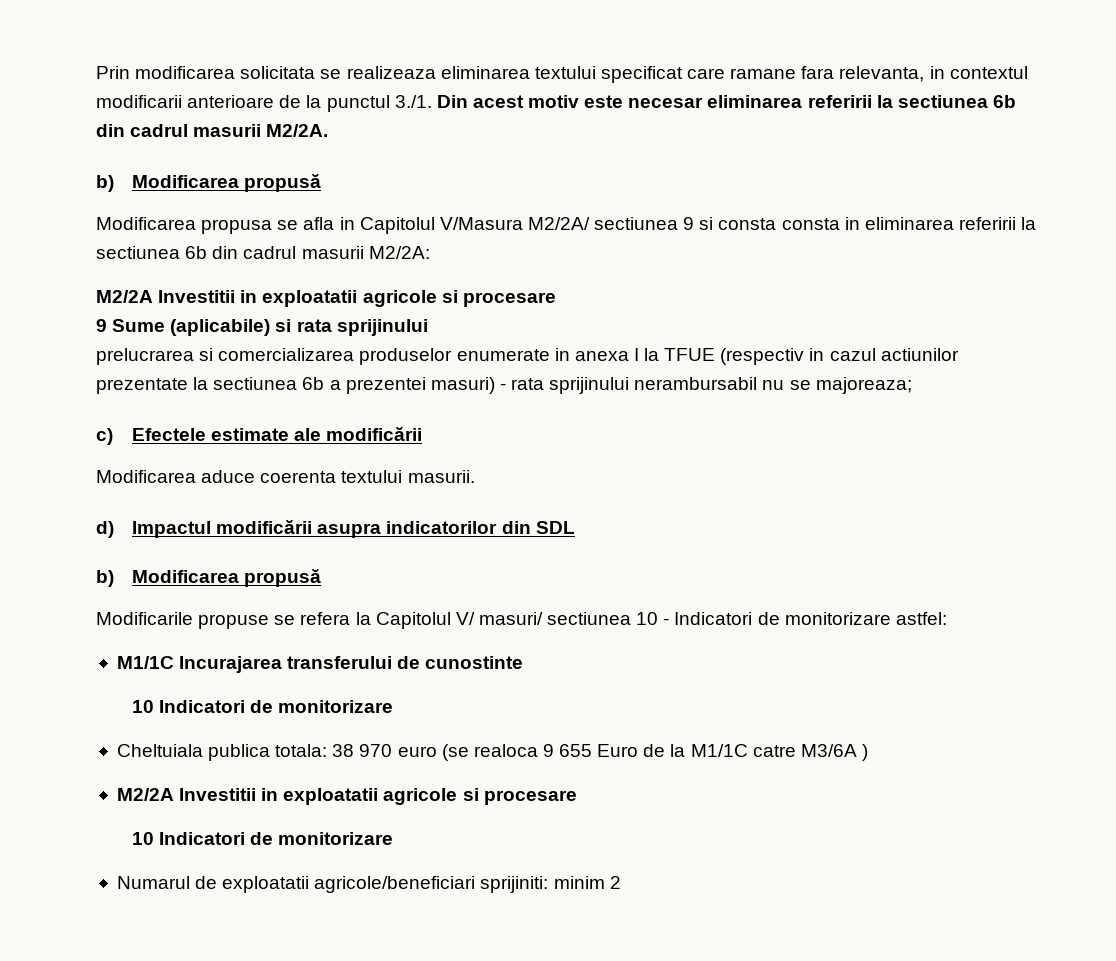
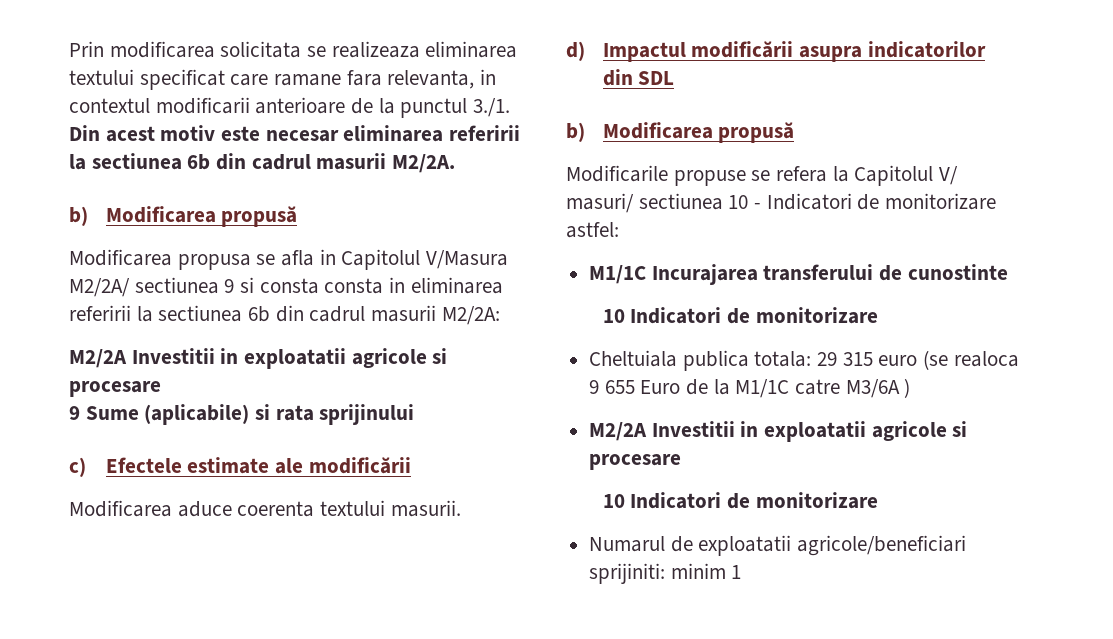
[96,348,959,365] [96,377,912,394] // prelucrarea si comercializarea produselor enumerate in anexa I la TFUE (respectiv in cazul actiunilor prezentate la sectiunea 6b a prezentei masuri) - rata sprijinului nerambursabil nu se majoreaza; -> (415, 414) none
[332,744,393,757] 38 970 -> [817,352,873,366] 29 315
[609,876,621,889] 2 -> [731,565,742,579] 1

